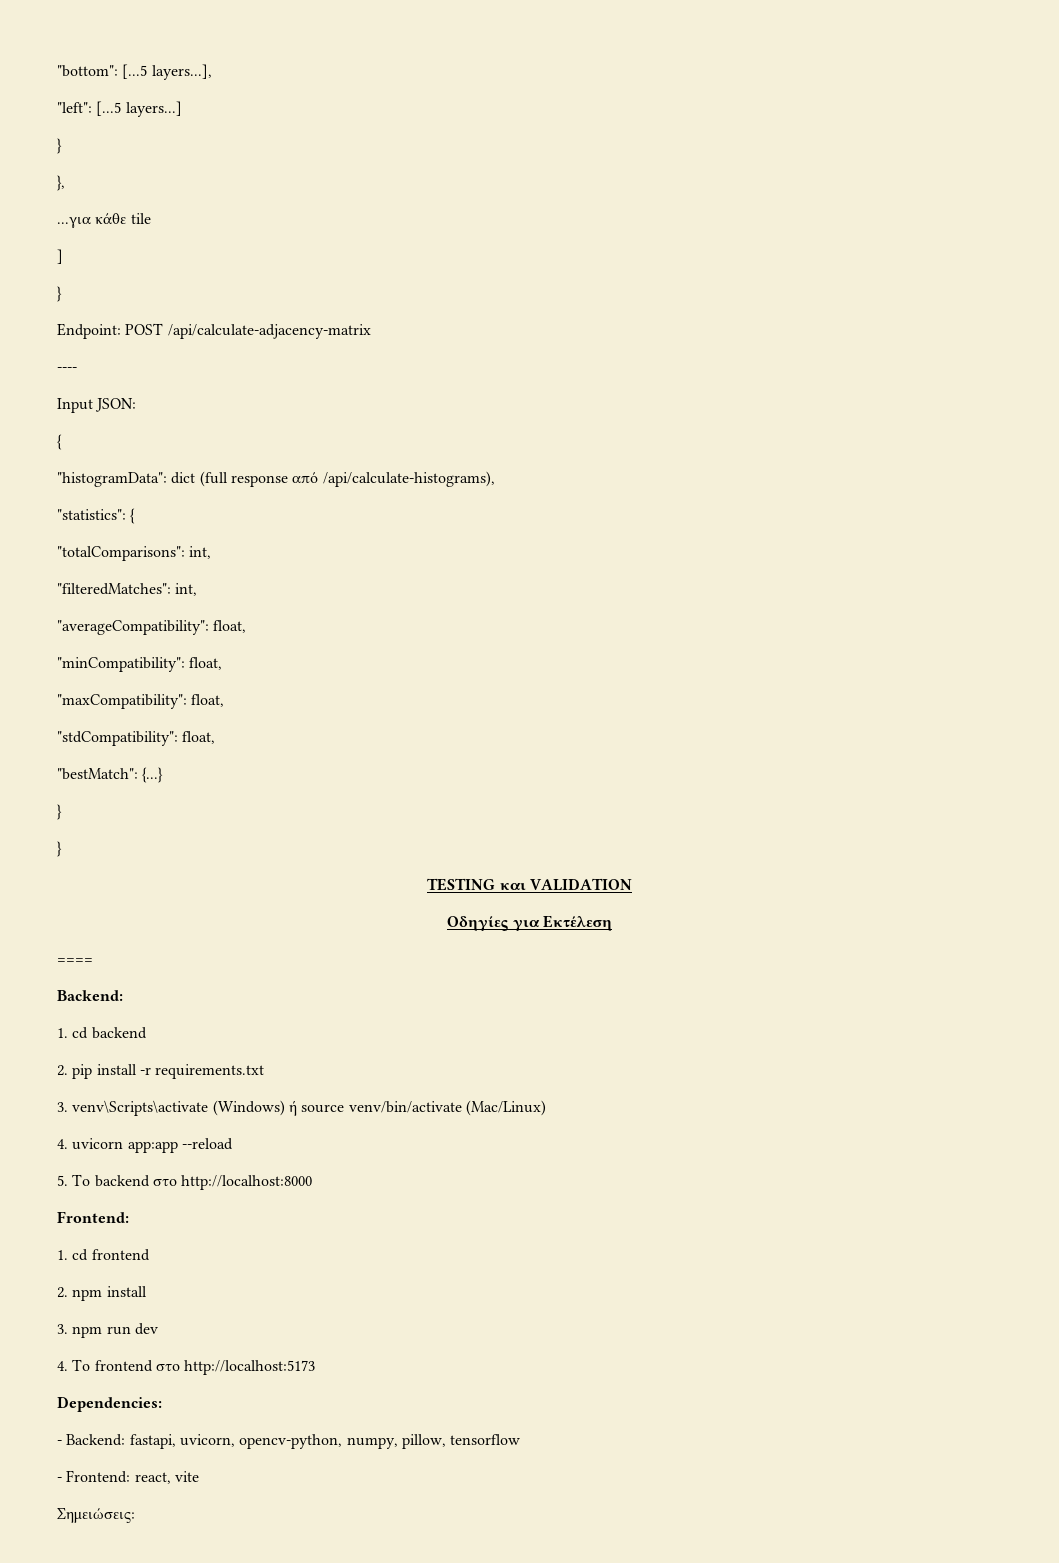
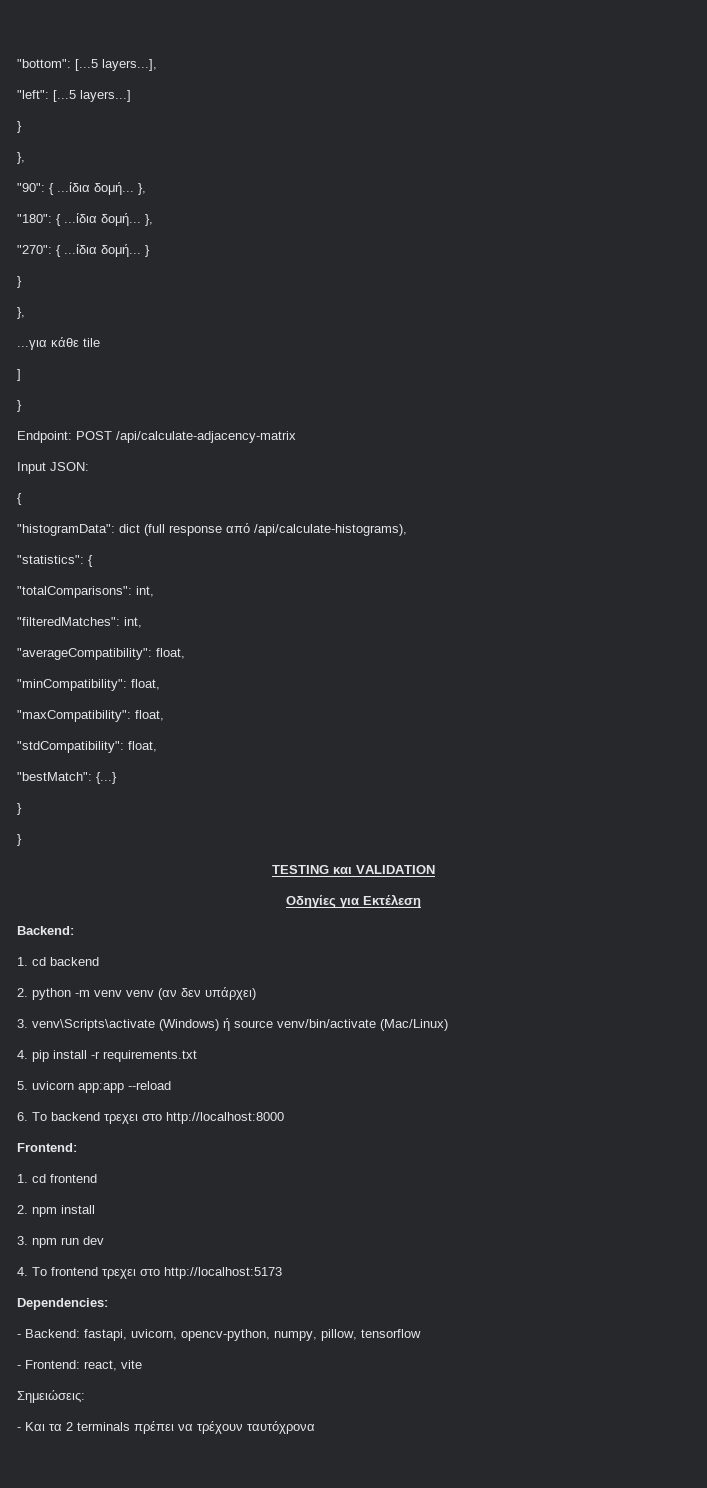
(65, 183) none -> [17,182,146,195] [17,213,153,226] [17,244,150,257] [17,276,22,288] [17,307,25,319] // "90": { ...ίδια δομή... }, // "180": { ...ίδια δομή... }, // "270": { ...ίδια δομή... } // } // },
[57,367,77,372] // ---- -> (296, 437) none
[57,958,93,964] // ==== -> (421, 901) none
[72,1064,265,1079] pip install -r requirements.txt -> [32,987,256,1000] python -m venv venv (αν δεν υπάρχει)
(68, 1144) none -> [32,1050,197,1062] [17,1081,28,1090] pip install -r requirements.txt // 5.
[57,1175,68,1186] 5. -> [17,1112,28,1121] 6.
(150, 1181) none -> [104,1114,138,1124] τρεχει
(153, 1366) none -> [102,1269,136,1279] τρεχει
(135, 1515) none -> [17,1421,315,1434] // - Και τα 2 terminals πρέπει να τρέχουν ταυτόχρονα

